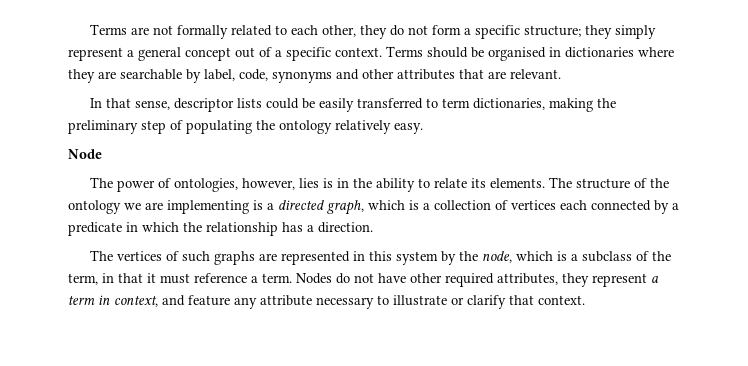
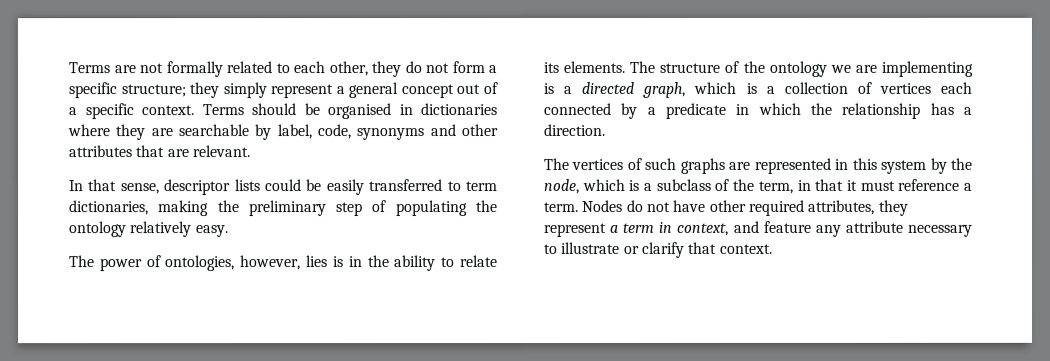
[68,149,102,159] // Node -> (229, 231) none

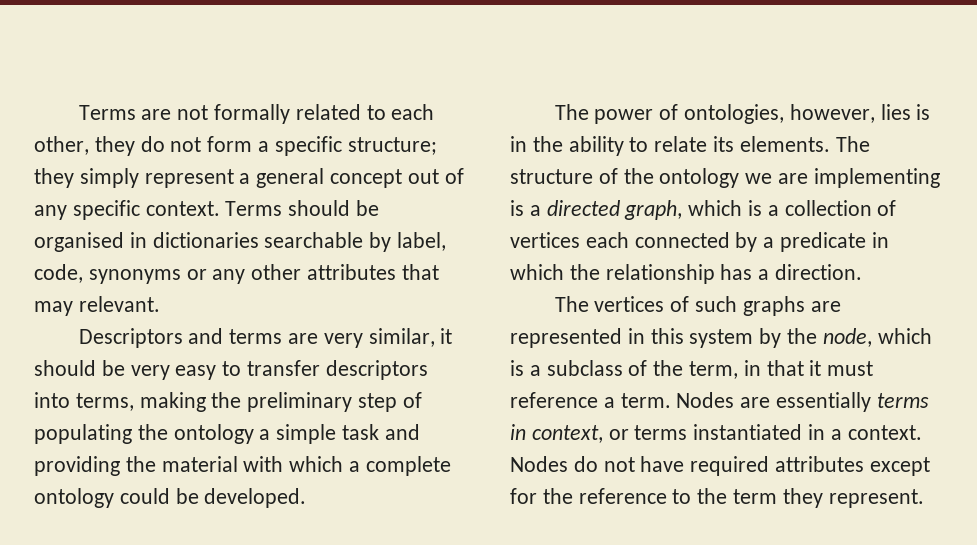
[68,107,77,116] a -> [34,205,67,220] any
[67,124,173,141] where they are -> (259, 240) none
[429,124,456,137] and -> [186,269,246,284] or any
[166,149,189,158] are -> [34,301,73,316] may
[68,179,498,196] [69,200,149,216] In that sense, descriptor lists could be easily transferred to term dictionaries, -> [78,328,453,348] [34,360,428,380] [34,392,134,411] Descriptors and terms are very similar, it should be very easy to transfer descriptors into terms,
[130,221,229,238] relatively easy. -> [259,424,420,444] [34,456,451,476] [34,488,307,508] a simple task and providing the material with which a complete ontology could be developed.
[626,199,909,216] [544,220,973,237] [544,241,773,258] do not have other required attributes, they represent a term in context, and feature any attribute necessary to illustrate or clarify that context. -> [740,392,929,412] [510,424,922,443] [510,456,930,476] [510,488,924,508] are essentially terms in context, or terms instantiated in a context. Nodes do not have required attributes except for the reference to the term they represent.

